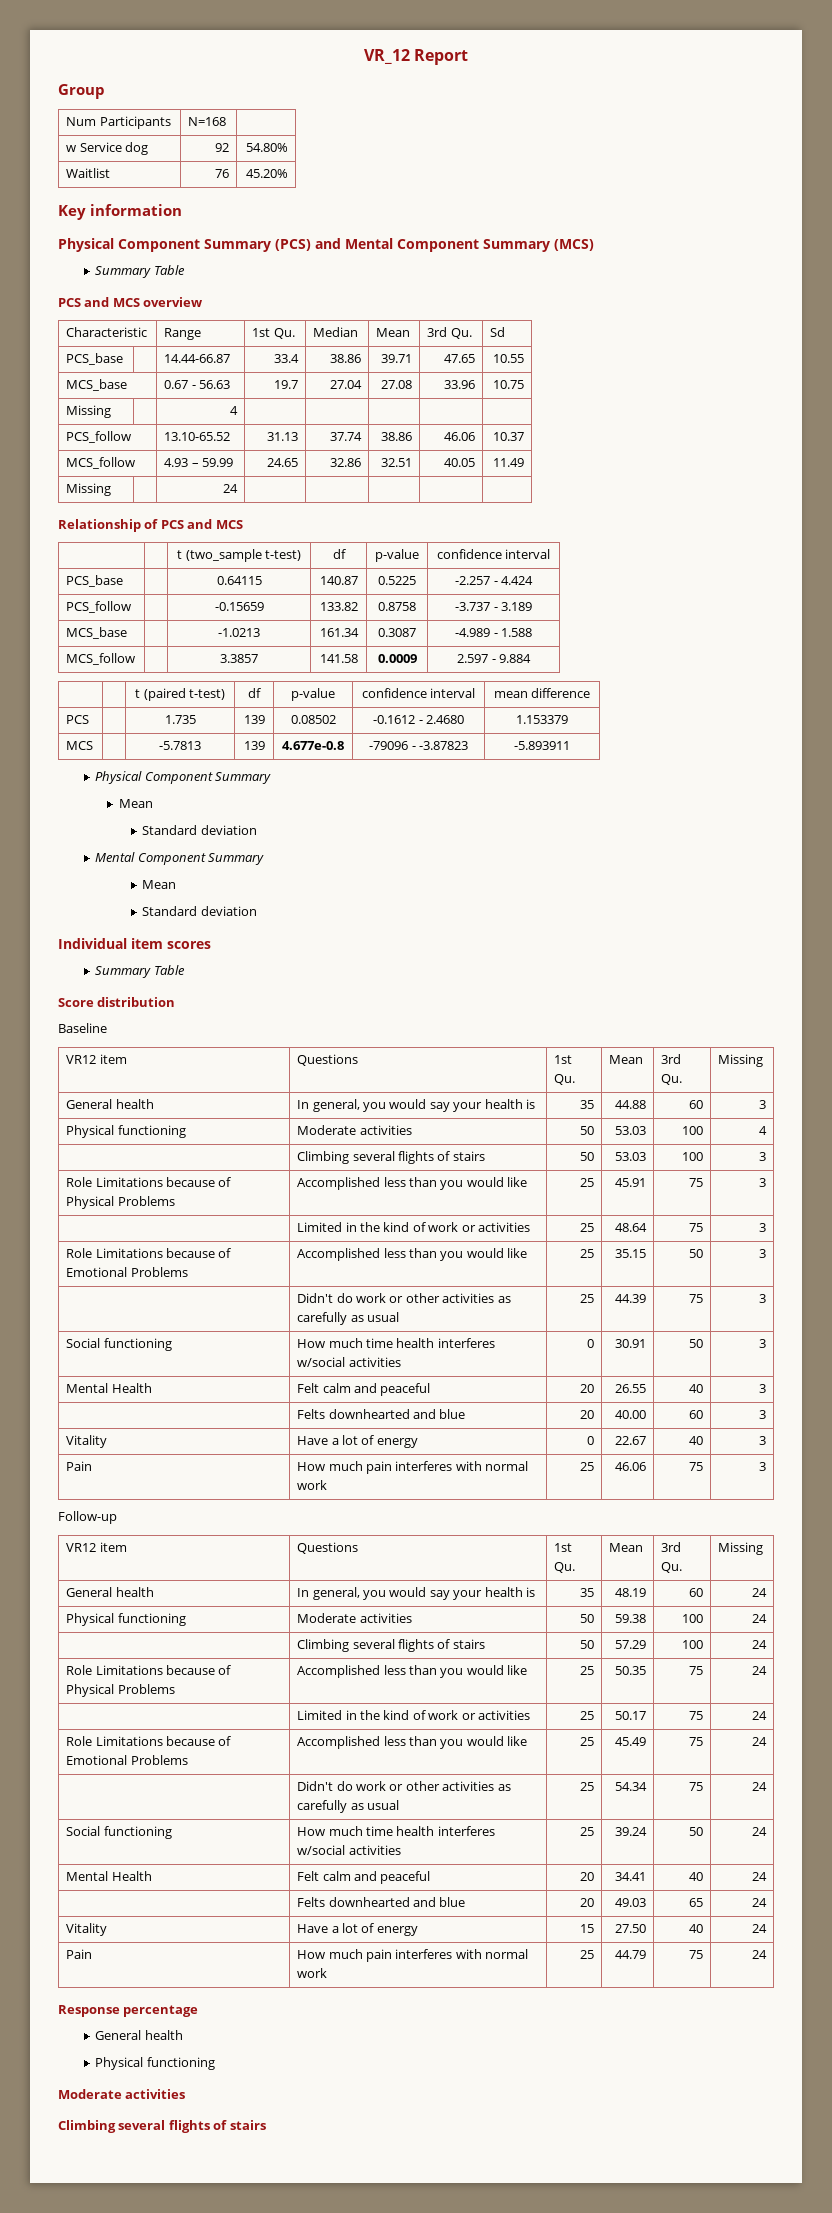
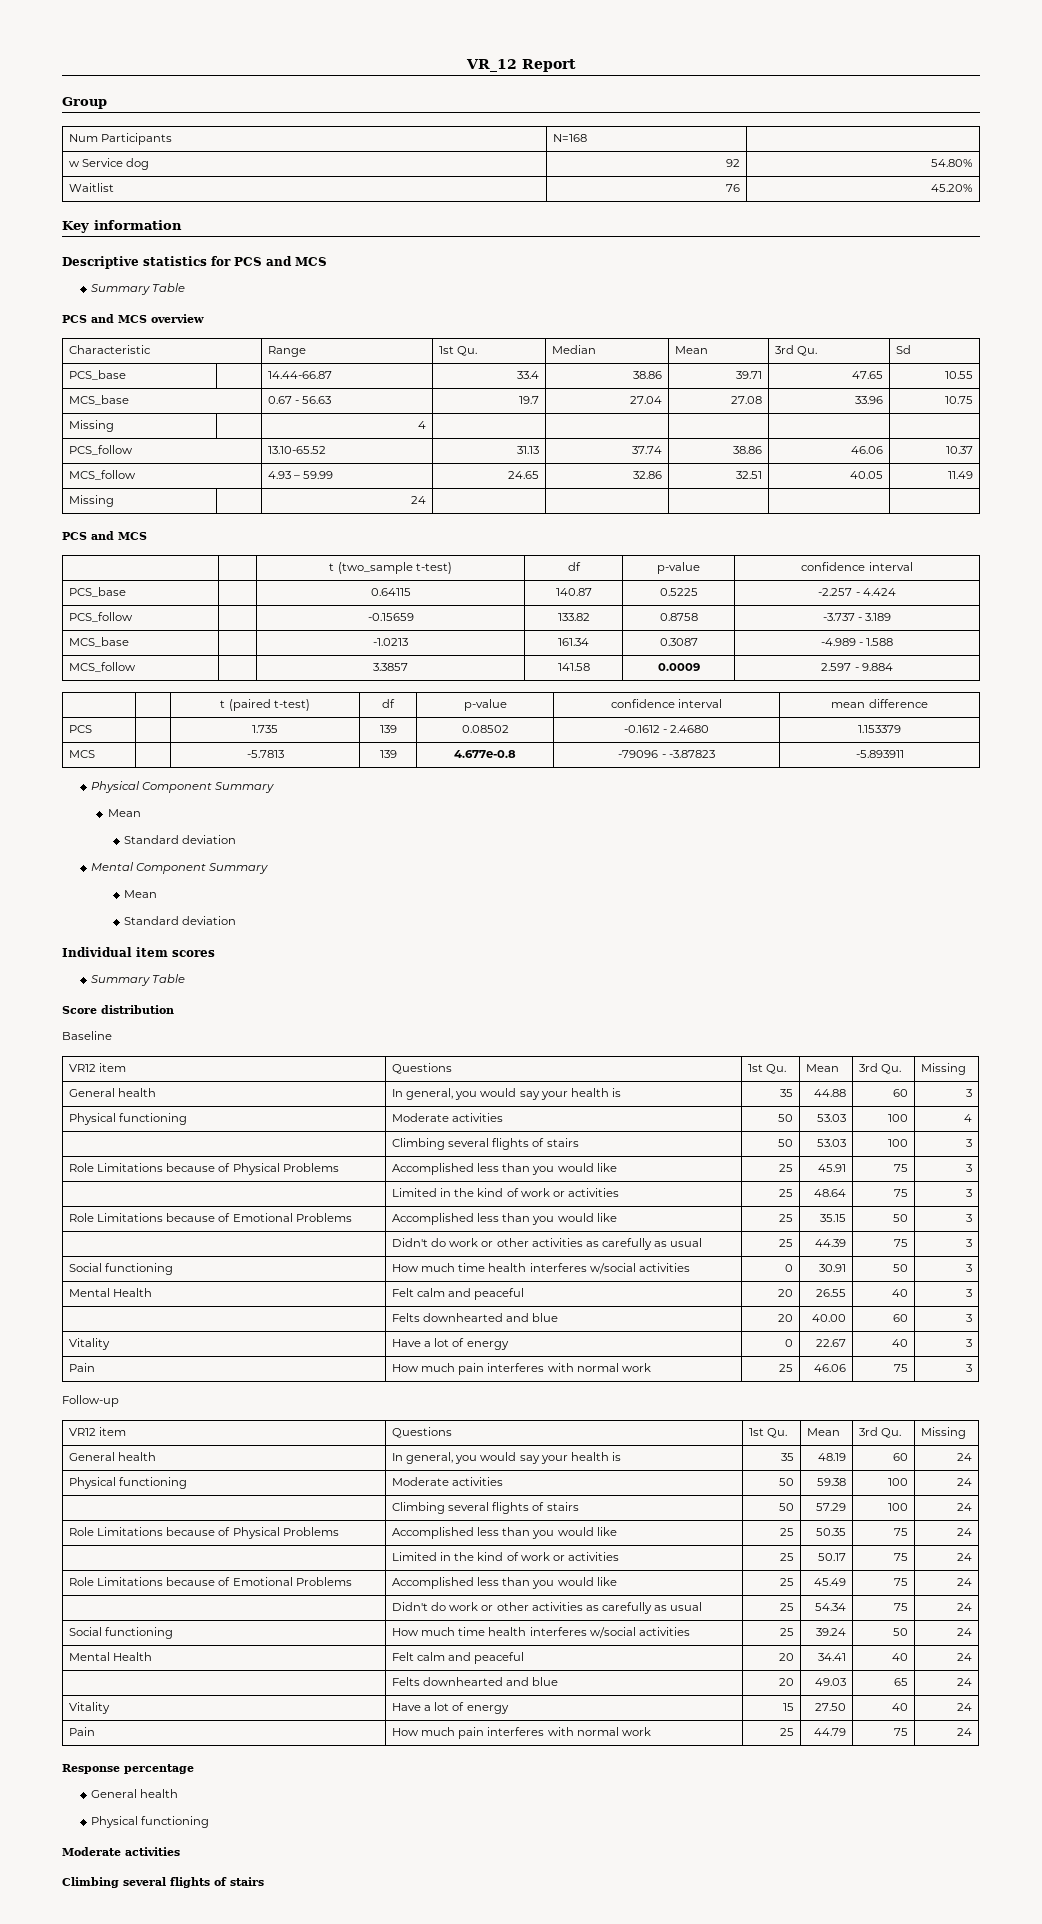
[58,238,594,252] Physical Component Summary (PCS) and Mental Component Summary (MCS) -> [62,256,327,269] Descriptive statistics for PCS and MCS
[58,519,159,532] Relationship of -> (426, 500) none

